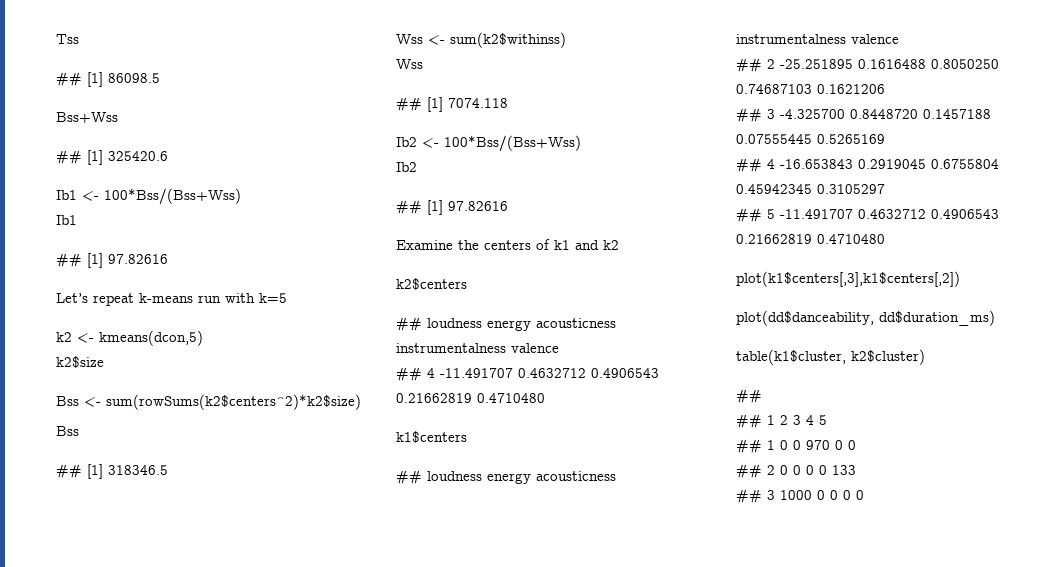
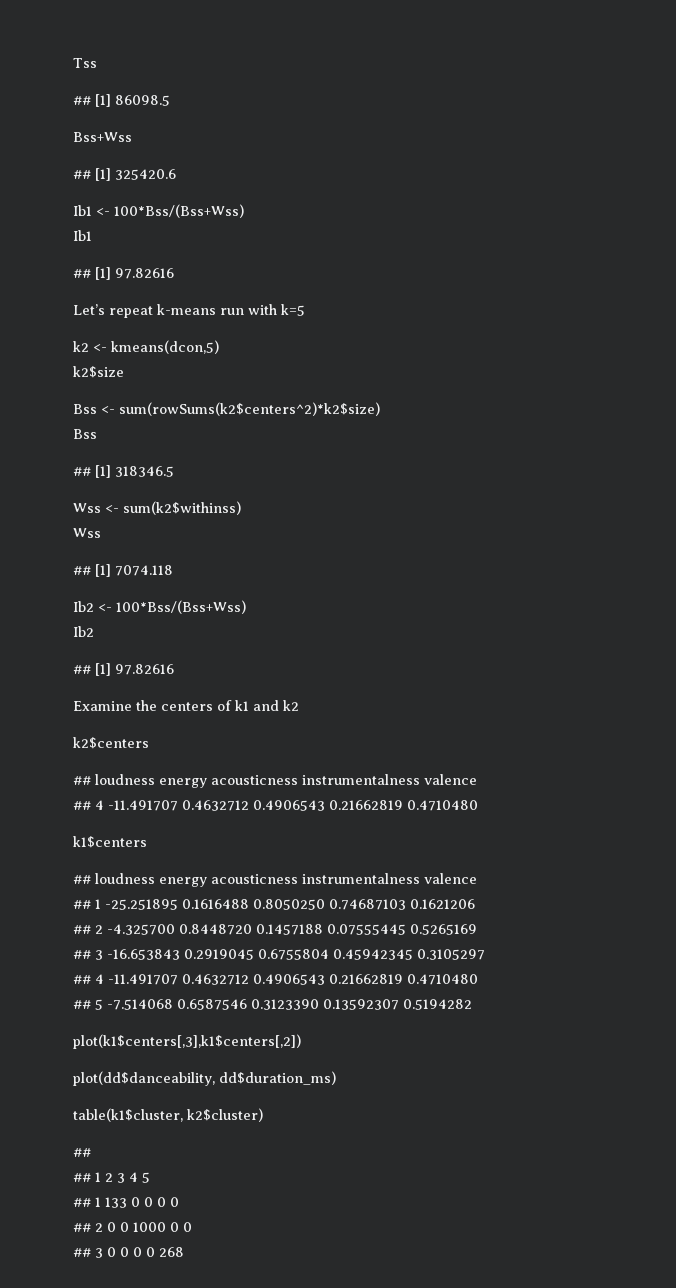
[767,59,775,69] 2 -> [95,899,101,909] 1
[767,109,775,119] 3 -> [95,925,103,934] 2
[767,159,775,169] 4 -> [95,950,103,960] 3
[767,209,999,219] [736,234,885,244] 5 -11.491707 0.4632712 0.4906543 0.21662819 0.4710480 -> [95,974,478,985] [73,999,472,1010] 4 -11.491707 0.4632712 0.4906543 0.21662819 0.4710480 // ## 5 -7.514068 0.6587546 0.3123390 0.13592307 0.5194282
[780,440,830,450] 0 0 970 -> [105,1197,153,1208] 133 0 0
[806,465,856,475] [736,489,864,503] 0 0 133 // ## 3 1000 0 0 0 0 -> [133,1222,192,1232] [73,1247,184,1258] 1000 0 0 // ## 3 0 0 0 0 268

